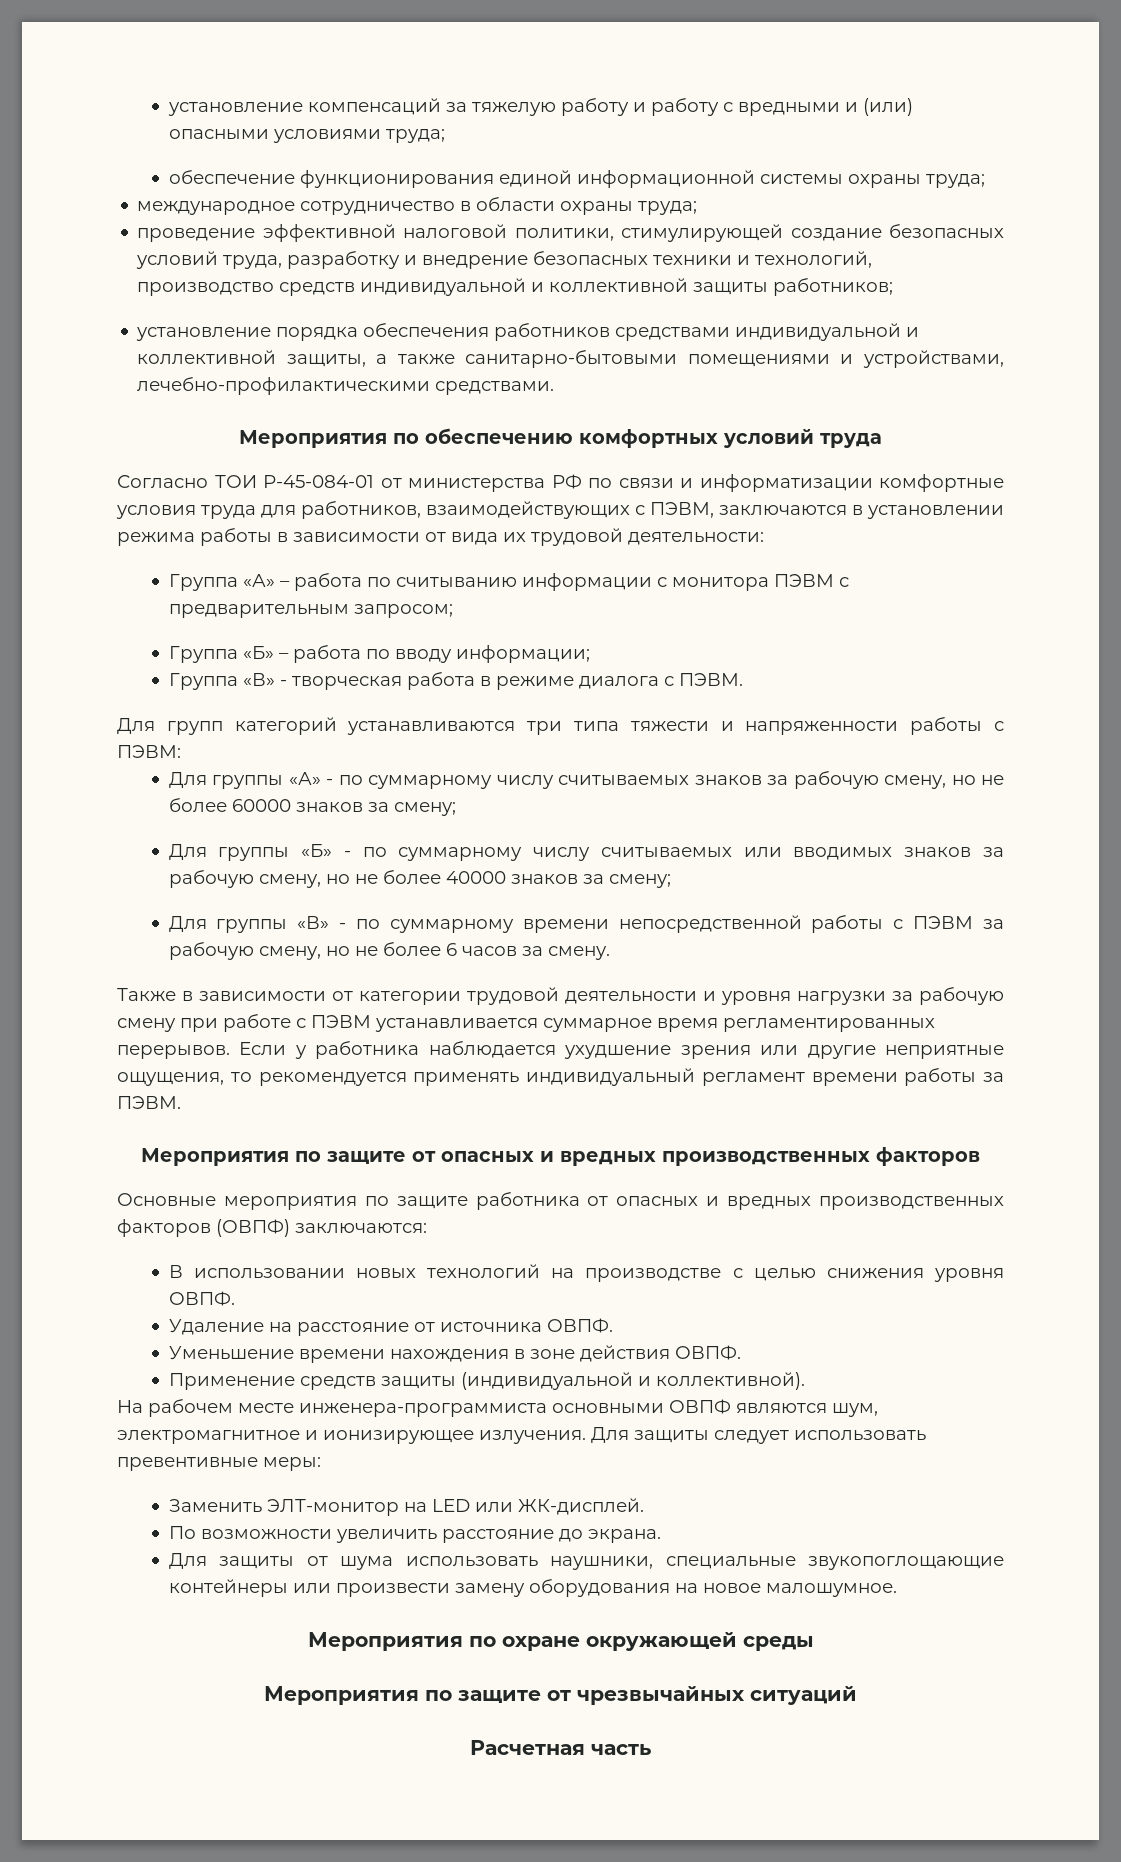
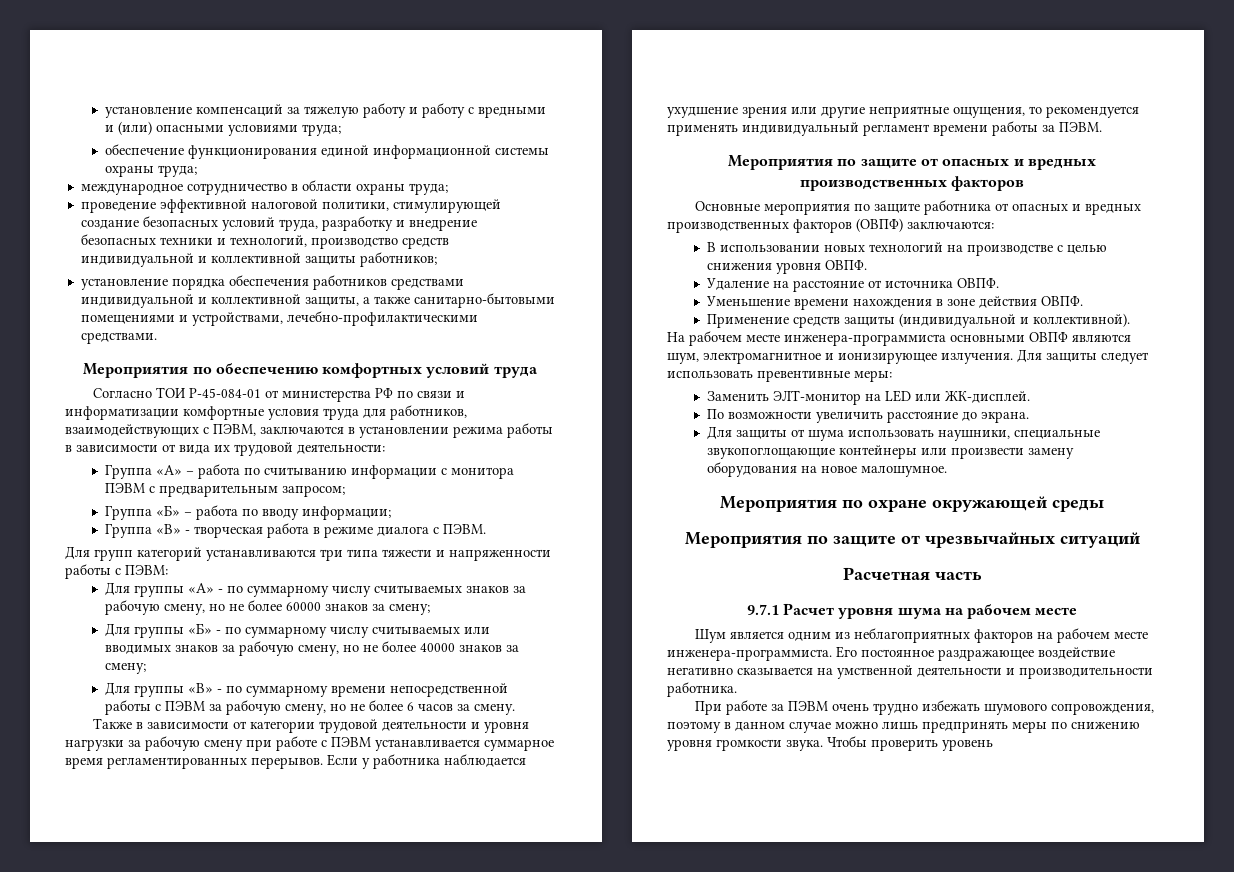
(651, 1749) none -> [746,603,1078,619] [695,628,1149,643] [667,646,1115,661] [667,665,1153,679] [667,682,737,697] [695,700,1155,715] [667,721,1140,733] [667,736,993,751] // 9.7.1 Расчет уровня шума на рабочем месте // Шум является одним из неблагоприятных факторов на рабочем месте инженера-программиста. Его постоянное раздражающее воздействие негативно сказывается на умственной деятельности и производительности работника. // При работе за ПЭВМ очень трудно избежать шумового сопровождения, поэтому в данном случае можно лишь предпринять меры по снижению уровня громкости звука. Чтобы проверить уровень

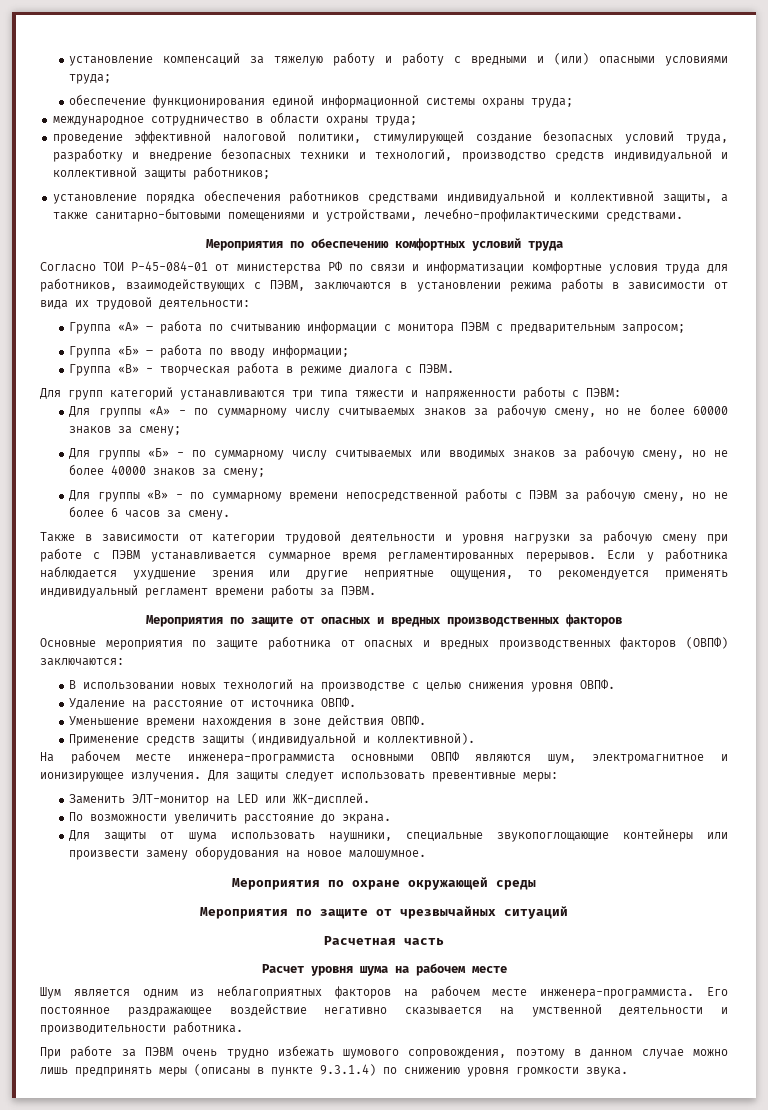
[746,604,779,615] 9.7.1 -> (444, 941) none
(1047, 727) none -> [194,1064,376,1077] (описаны в пункте 9.3.1.4)
[827,736,993,751] Чтобы проверить уровень -> (628, 1072) none

